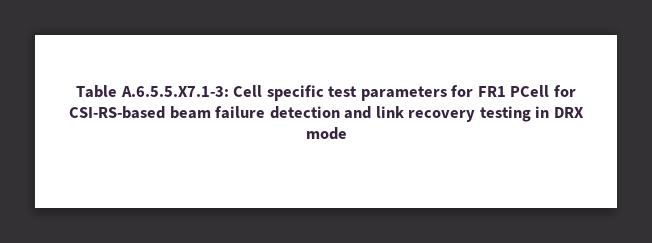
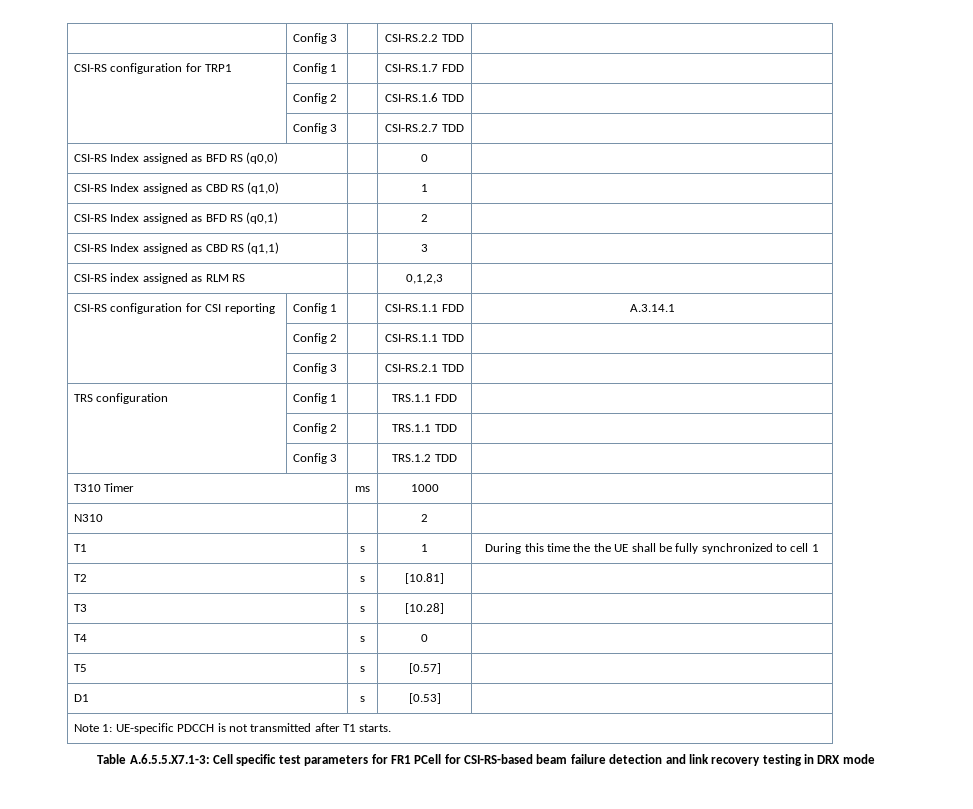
(76, 91) none -> [293,33,338,44] [385,34,464,42] [74,63,233,74] [293,63,338,74] [385,64,464,72] [293,93,338,104] [385,93,464,102] [293,123,338,134] [385,124,464,132] [74,152,279,164] [421,154,428,162] [74,182,280,194] [421,184,428,192] [74,212,279,224] [421,214,428,222] [74,242,280,254] [421,244,428,252] [74,273,245,284] [406,274,443,284] [74,303,275,314] [293,303,338,314] [385,304,464,312] [629,304,675,312] [293,333,338,344] [385,334,464,342] [293,363,338,374] [385,364,464,372] [74,393,169,404] [293,393,338,404] [392,394,457,402] [293,423,338,434] [392,424,457,432] [293,453,338,464] [392,454,457,462] [74,483,135,492] [355,486,370,492] [410,484,439,492] [74,514,104,522] [421,514,428,522] [74,544,88,552] [360,546,365,552] [421,544,428,552] [485,543,819,554] [74,574,88,582] [360,576,365,582] [405,573,444,584] [74,604,88,612] [360,606,365,612] [405,603,444,614] [74,634,88,642] [360,636,365,642] [421,634,428,642] [74,664,88,672] [360,666,365,672] [408,663,441,674] [74,694,90,702] [360,696,365,702] [408,693,441,704] [74,723,392,734] | Config 3 | | CSI-RS.2.2 TDD | // CSI-RS configuration for TRP1 | Config 1 | | CSI-RS.1.7 FDD | // | Config 2 | | CSI-RS.1.6 TDD | // | Config 3 | | CSI-RS.2.7 TDD | // CSI-RS Index assigned as BFD RS (q0,0) | | 0 | // CSI-RS Index assigned as CBD RS (q1,0) | | 1 | // CSI-RS Index assigned as BFD RS (q0,1) | | 2 | // CSI-RS Index assigned as CBD RS (q1,1) | | 3 | // CSI-RS index assigned as RLM RS | | 0,1,2,3 | // CSI-RS configuration for CSI reporting | Config 1 | | CSI-RS.1.1 FDD | A.3.14.1 // | Config 2 | | CSI-RS.1.1 TDD | // | Config 3 | | CSI-RS.2.1 TDD | // TRS configuration | Config 1 | | TRS.1.1 FDD | // | Config 2 | | TRS.1.1 TDD | // | Config 3 | | TRS.1.2 TDD | // T310 Timer | ms | 1000 | // N310 | | 2 | // T1 | s | 1 | During this time the the UE shall be fully synchronized to cell 1 // T2 | s | [10.81] | // T3 | s | [10.28] | // T4 | s | 0 | // T5 | s | [0.57] | // D1 | s | [0.53] | // Note 1: UE-specific PDCCH is not transmitted after T1 starts. //

